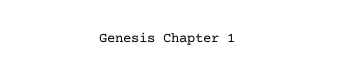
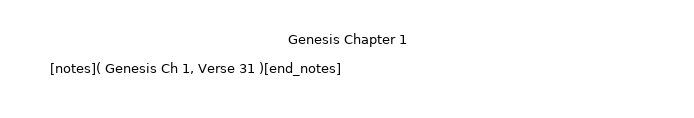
(235, 37) none -> [50,62,341,76] // [notes]( Genesis Ch 1, Verse 31 )[end_notes]

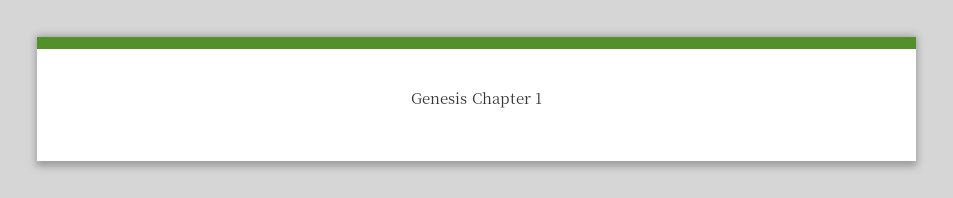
[50,62,341,76] // [notes]( Genesis Ch 1, Verse 31 )[end_notes] -> (542, 98) none

